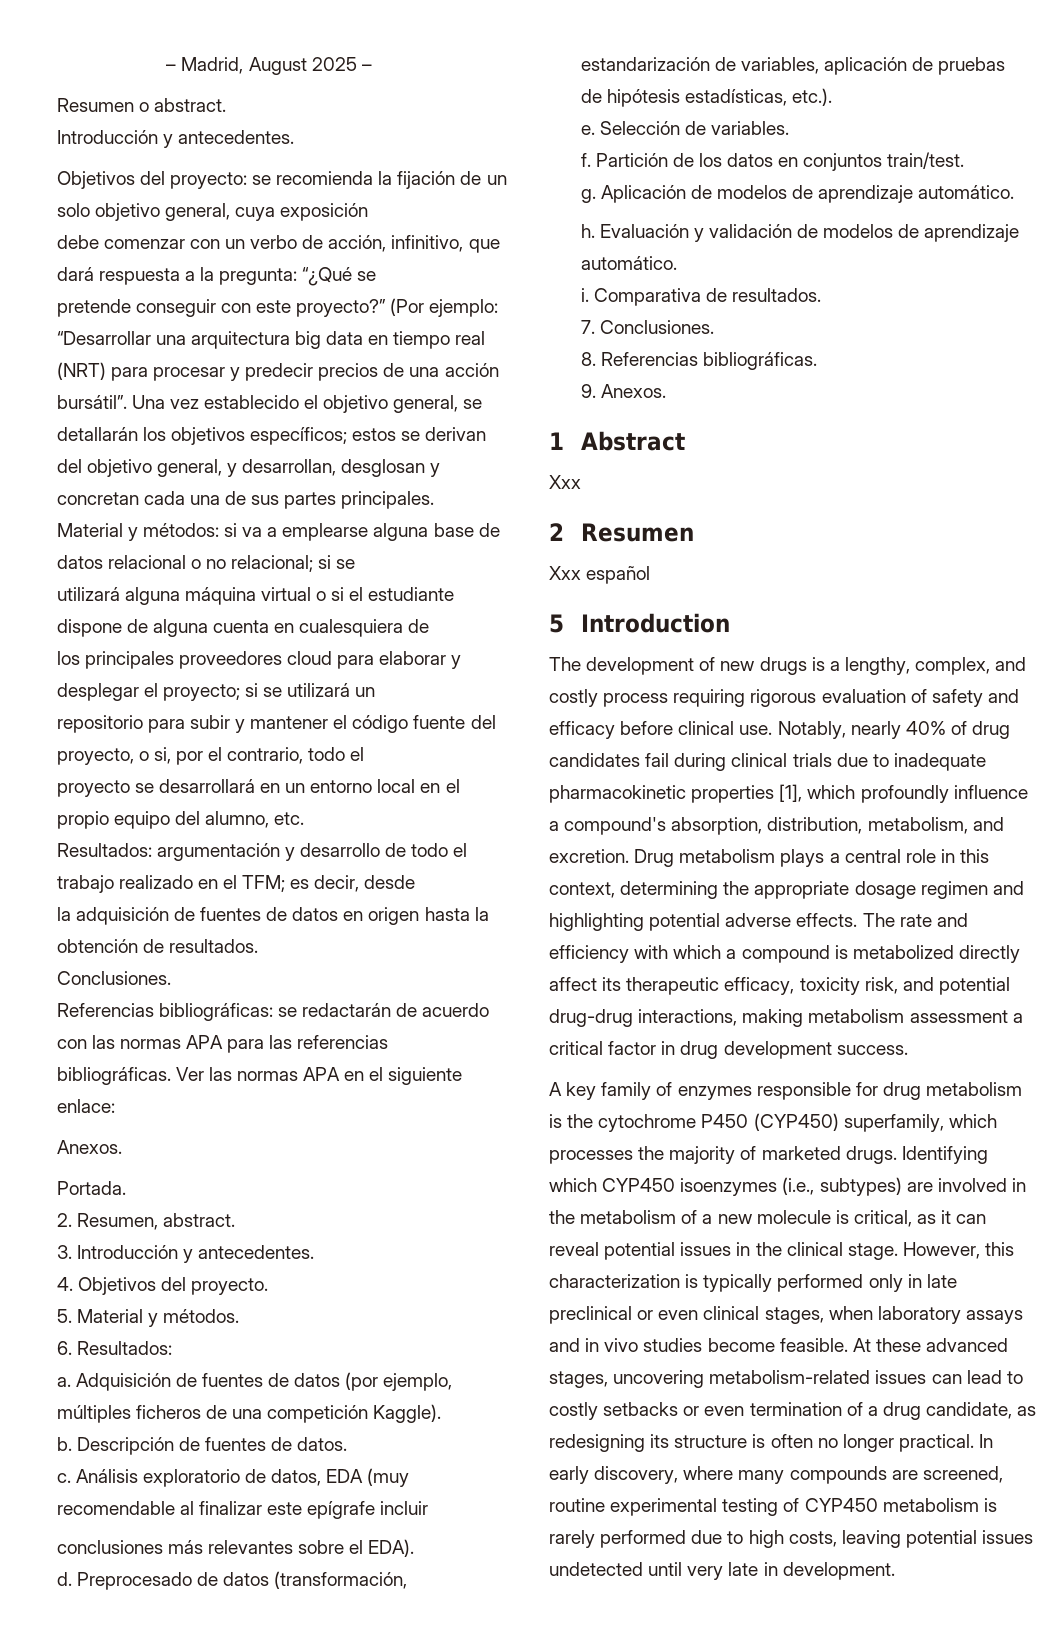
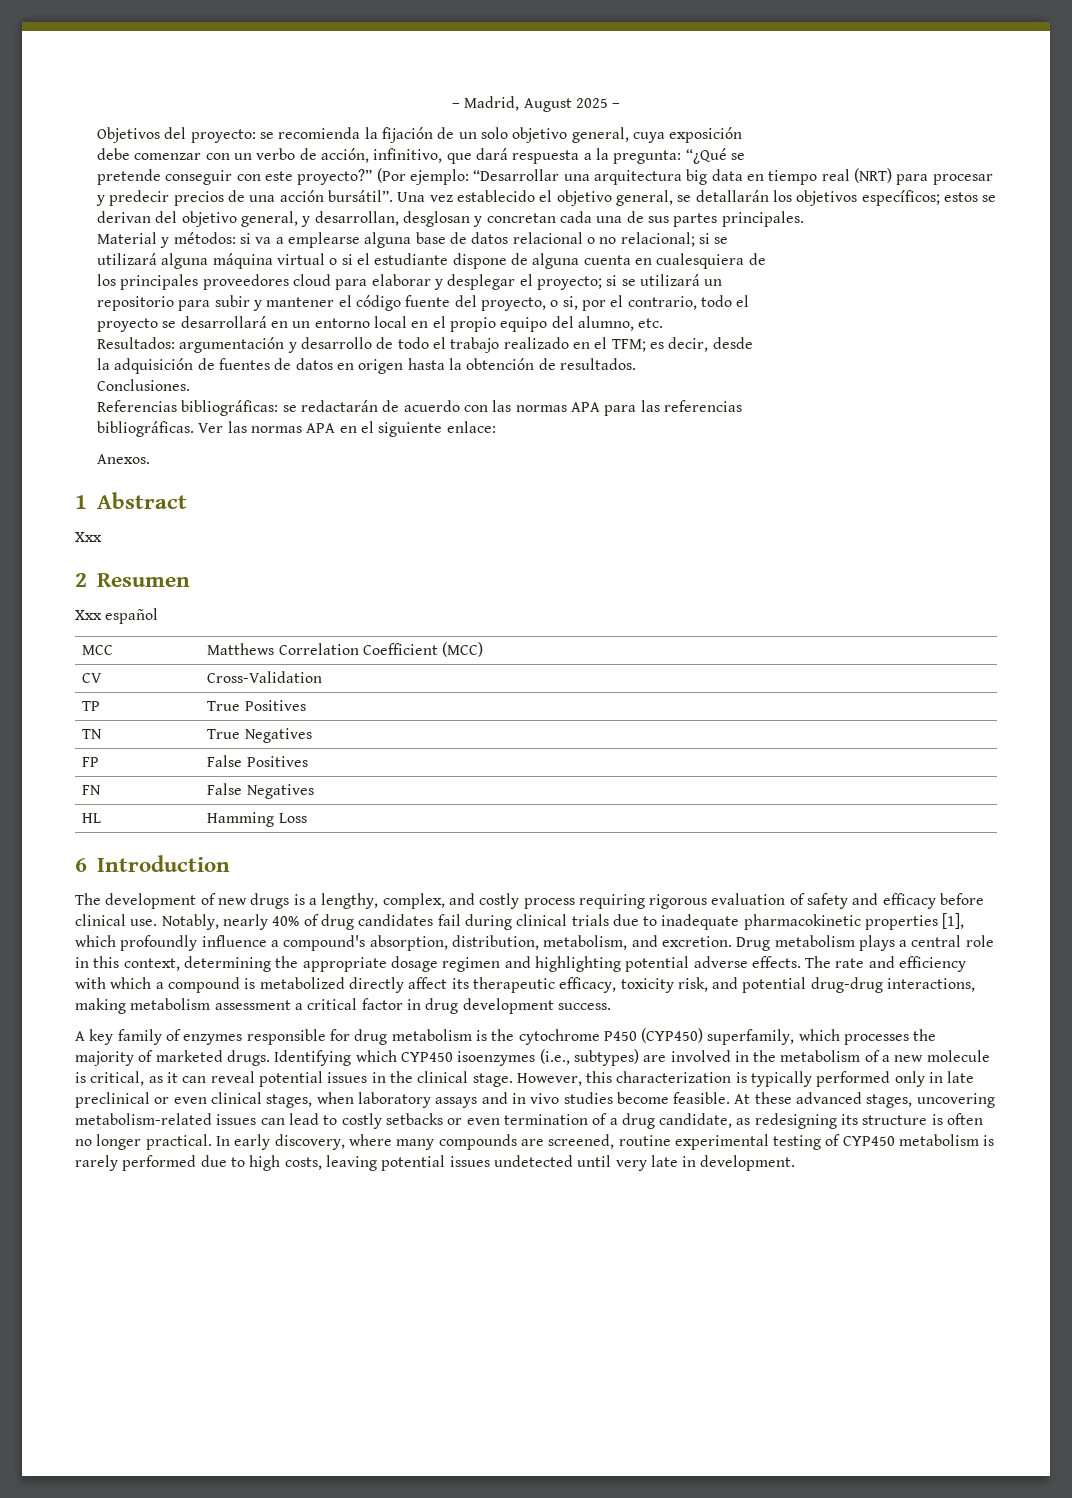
[56,98,226,112] [56,130,294,148] // Resumen o abstract. // Introducción y antecedentes. -> (621, 105) none
[56,1181,126,1195] [56,1213,235,1230] [56,1245,314,1263] [56,1277,268,1295] [56,1309,239,1327] [56,1341,172,1355] [56,1372,453,1391] [56,1404,442,1423] [56,1437,348,1455] [56,1468,410,1487] [56,1501,429,1519] [56,1539,415,1557] [56,1571,408,1590] [580,57,1006,75] [580,88,832,107] [580,121,789,135] [580,152,965,171] [580,185,1015,203] [580,224,1020,242] [580,256,677,270] [580,288,821,306] [580,320,714,334] [580,352,817,370] [580,384,666,398] // Portada. // 2. Resumen, abstract. // 3. Introducción y antecedentes. // 4. Objetivos del proyecto. // 5. Material y métodos. // 6. Resultados: // a. Adquisición de fuentes de datos (por ejemplo, múltiples ficheros de una competición Kaggle). // b. Descripción de fuentes de datos. // c. Análisis exploratorio de datos, EDA (muy recomendable al finalizar este epígrafe incluir // conclusiones más relevantes sobre el EDA). // d. Preprocesado de datos (transformación, estandarización de variables, aplicación de pruebas // de hipótesis estadísticas, etc.). // e. Selección de variables. // f. Partición de los datos en conjuntos train/test. // g. Aplicación de modelos de aprendizaje automático. // h. Evaluación y validación de modelos de aprendizaje automático. // i. Comparativa de resultados. // 7. Conclusiones. // 8. Referencias bibliográficas. // 9. Anexos. -> (151, 459) none
[549,614,564,633] // 5 -> [82,645,114,655] [207,642,484,657] [82,673,103,683] [207,671,323,683] [82,701,101,711] [207,700,306,711] [82,729,103,739] [207,728,312,743] [82,757,100,767] [207,755,308,767] [82,785,102,795] [207,783,314,799] [82,813,102,823] [207,812,307,827] [75,858,87,872] // MCC | Matthews Correlation Coefficient (MCC) // CV | Cross-Validation // TP | True Positives // TN | True Negatives // FP | False Positives // FN | False Negatives // HL | Hamming Loss // 6

